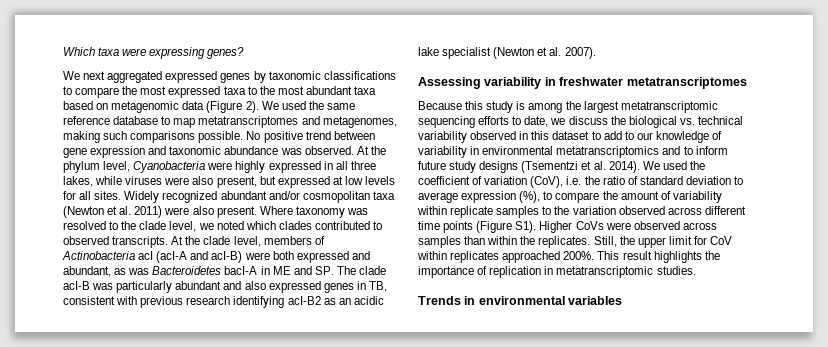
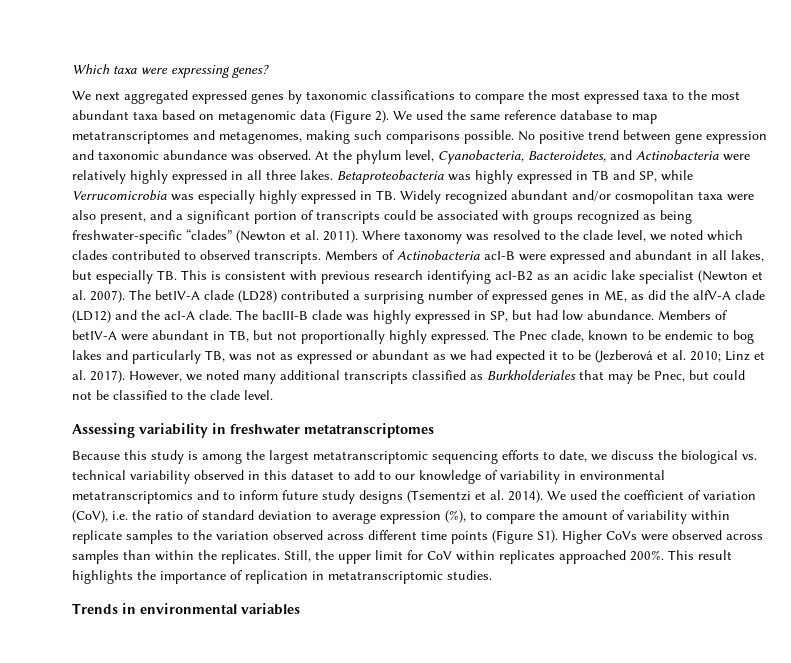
[133,161,233,173] Cyanobacteria were -> [438,150,750,164] [72,170,126,184] Cyanobacteria, Bacteroidetes, and Actinobacteria were relatively
[63,176,396,188] [63,191,122,200] lakes, while viruses were also present, but expressed at low levels for all sites. -> [300,170,693,184] [72,190,396,204] lakes. Betaproteobacteria was highly expressed in TB and SP, while Verrucomicrobia was especially highly expressed in TB.
[63,206,257,218] (Newton et al. 2011) were also present. -> [727,194,754,201] [72,210,692,224] [72,229,358,244] were also present, and a significant portion of transcripts could be associated with groups recognized as being freshwater-specific “clades” (Newton et al. 2011).
[171,236,325,247] [62,251,370,263] [63,266,387,277] [63,281,387,293] At the clade level, members of Actinobacteria acI (acI-A and acI-B) were both expressed and abundant, as was Bacteroidetes bacI-A in ME and SP. The clade acI-B was particularly abundant and also expressed genes in TB, -> [325,250,764,264] [72,270,221,284] Members of Actinobacteria acI-B were expressed and abundant in all lakes, but especially TB. This is
(596, 53) none -> [129,290,765,304] [72,310,728,324] [72,330,754,344] [72,350,765,364] [72,370,745,384] [72,390,273,400] The betIV-A clade (LD28) contributed a surprising number of expressed genes in ME, as did the alfV-A clade (LD12) and the acI-A clade. The bacIII-B clade was highly expressed in SP, but had low abundance. Members of betIV-A were abundant in TB, but not proportionally highly expressed. The Pnec clade, known to be endemic to bog lakes and particularly TB, was not as expressed or abundant as we had expected it to be (Jezberová et al. 2010; Linz et al. 2017). However, we noted many additional transcripts classified as Burkholderiales that may be Pnec, but could not be classified to the clade level.

